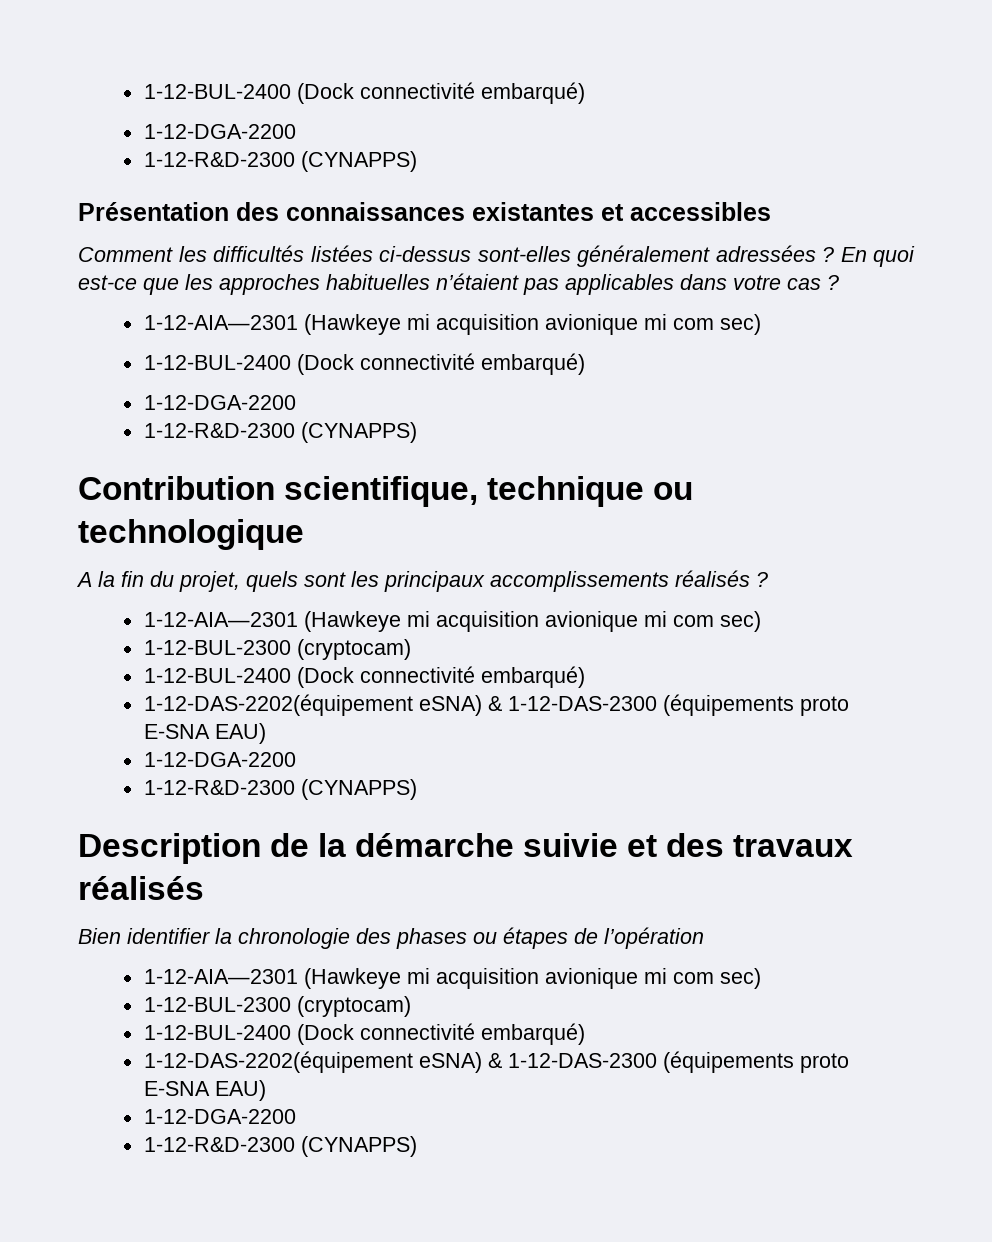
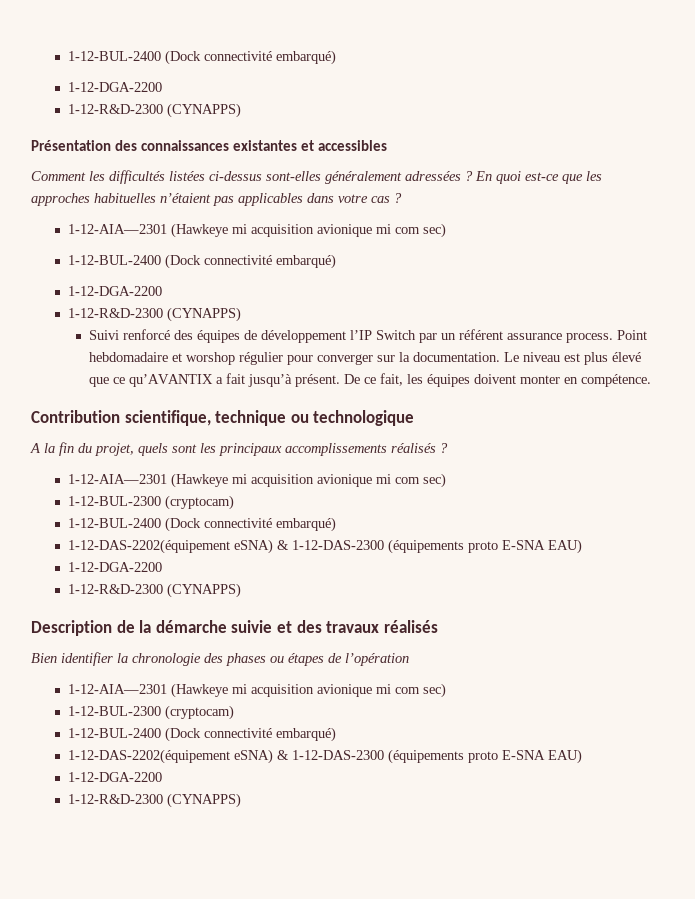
(417, 432) none -> [89,329,648,343] [89,352,642,365] [89,373,652,387] // Suivi renforcé des équipes de développement l’IP Switch par un référent assurance process. Point hebdomadaire et worshop régulier pour converger sur la documentation. Le niveau est plus élevé que ce qu’AVANTIX a fait jusqu’à présent. De ce fait, les équipes doivent monter en compétence.

